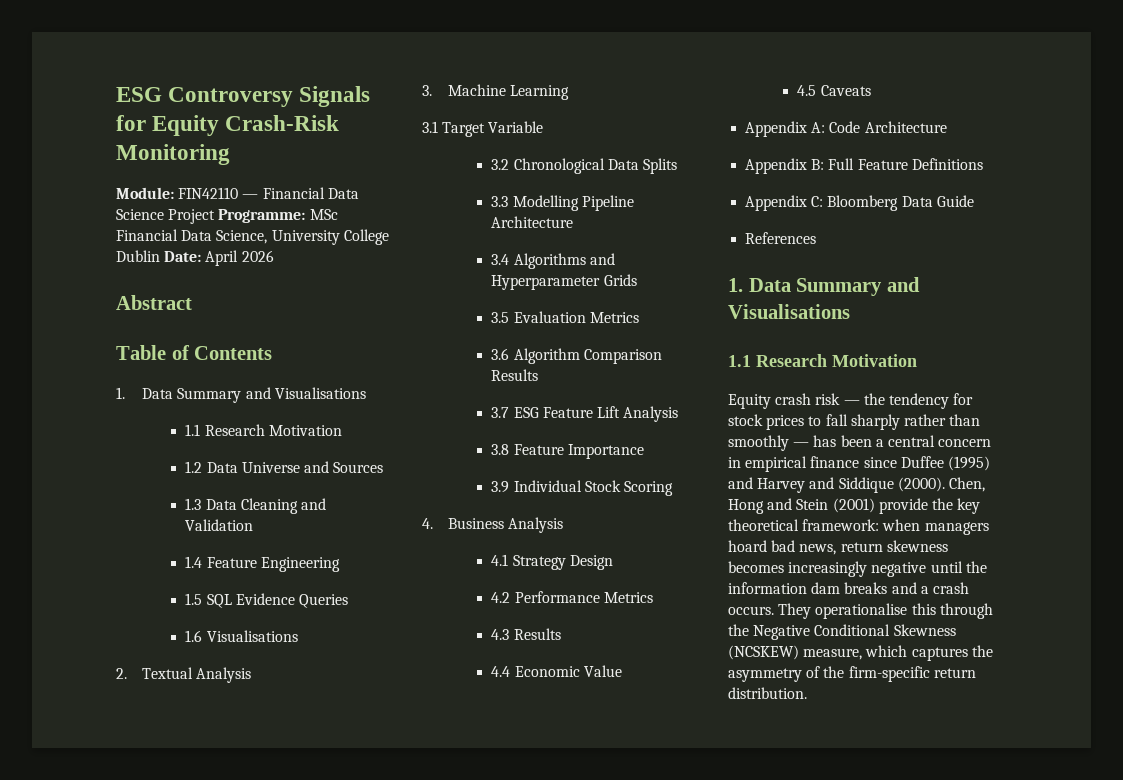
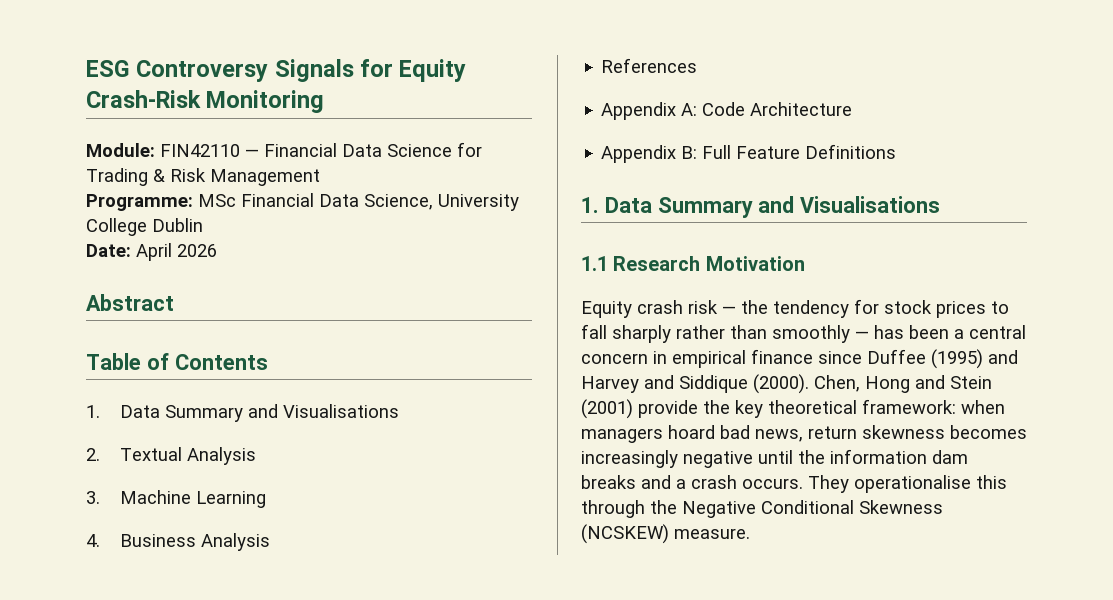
[168,209,216,224] Project -> [457,142,482,157] [86,168,320,186] for Trading & Risk Management //
(160, 256) none -> (203, 225) //
[185,424,342,436] [185,461,384,473] [185,498,326,514] [185,519,254,531] [185,556,340,572] [185,593,348,608] [185,630,298,642] // 1.1 Research Motivation // 1.2 Data Universe and Sources // 1.3 Data Cleaning and Validation // 1.4 Feature Engineering // 1.5 SQL Evidence Queries // 1.6 Visualisations -> (400, 411) none
[422,121,544,137] [491,158,677,174] [491,195,634,211] [491,216,574,228] [491,253,615,269] [491,274,637,290] [491,311,639,323] [491,348,662,364] [491,369,539,381] [491,406,679,422] [491,444,644,459] [491,480,673,496] [422,517,564,533] [491,554,613,570] [491,591,653,603] [491,628,561,640] [491,665,622,677] [797,85,871,96] 3.1 Target Variable // 3.2 Chronological Data Splits // 3.3 Modelling Pipeline Architecture // 3.4 Algorithms and Hyperparameter Grids // 3.5 Evaluation Metrics // 3.6 Algorithm Comparison Results // 3.7 ESG Feature Lift Analysis // 3.8 Feature Importance // 3.9 Individual Stock Scoring // 4. Business Analysis // 4.1 Strategy Design // 4.2 Performance Metrics // 4.3 Results // 4.4 Economic Value // 4.5 Caveats -> [86,533,271,551] [601,58,698,73] 4. Business Analysis // References
[745,195,974,211] [745,232,817,244] // Appendix C: Bloomberg Data Guide // References -> (897, 151) none
[803,645,993,661] [728,666,976,682] [728,687,807,699] measure, which captures the asymmetry of the firm-specific return distribution. -> [674,528,750,539] measure.

